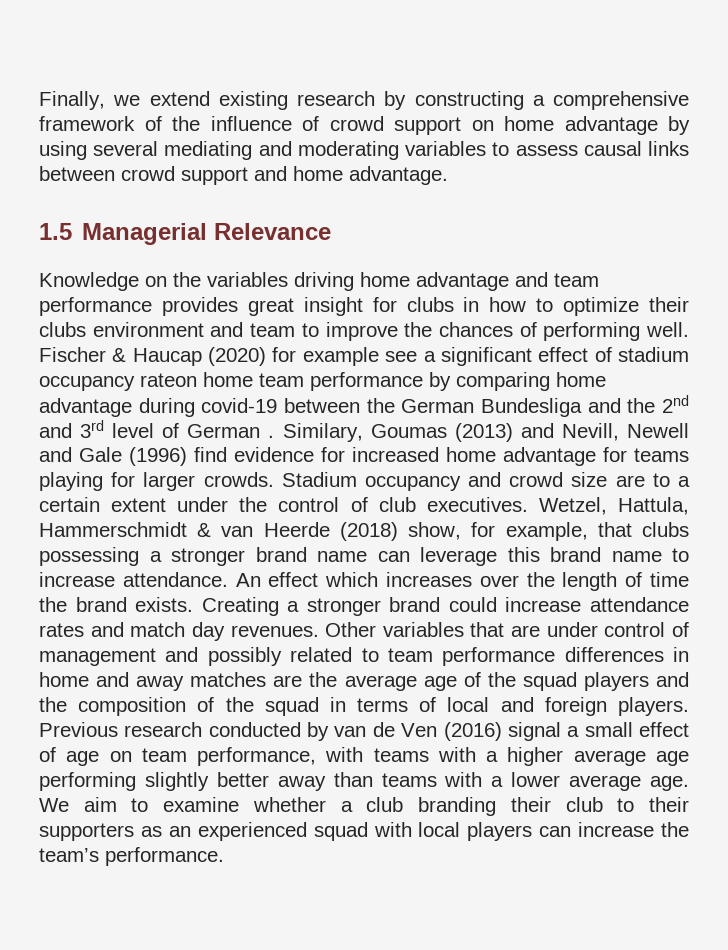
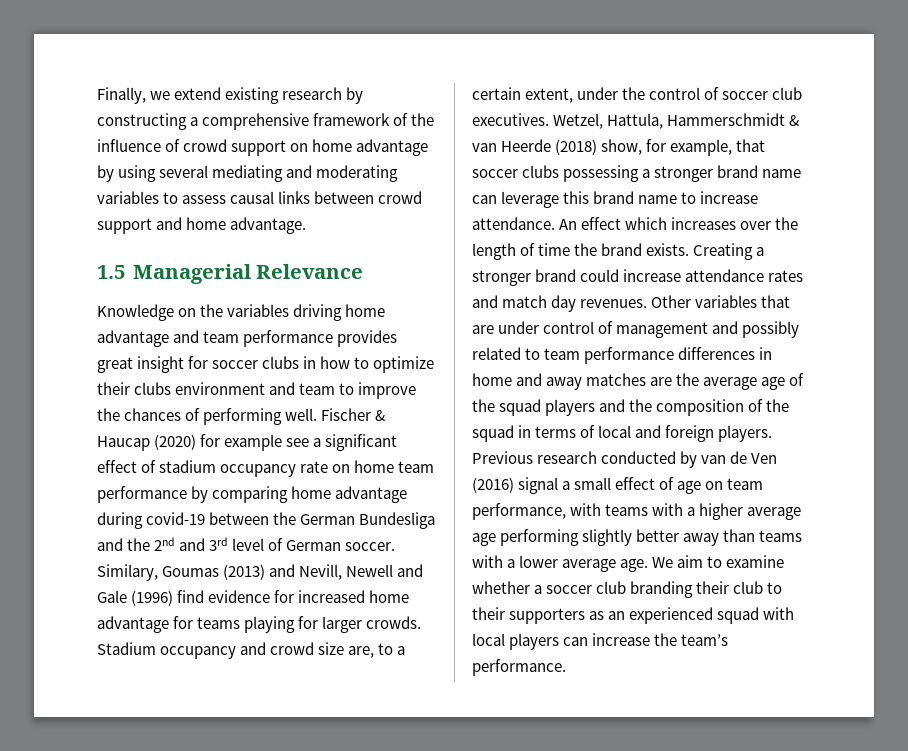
(397, 304) none -> [212,360,259,369] soccer
[140,373,197,387] rateon -> [300,461,351,473] rate on
[268,435,275,438] . -> [345,542,396,551] soccer.
[615,475,645,487] are -> [348,646,375,658] are,
[111,498,167,512] extent -> [525,88,574,103] extent,
(368, 504) none -> [722,91,769,100] soccer
(632, 529) none -> [472,169,518,178] soccer
(353, 806) none -> [546,585,593,594] soccer

